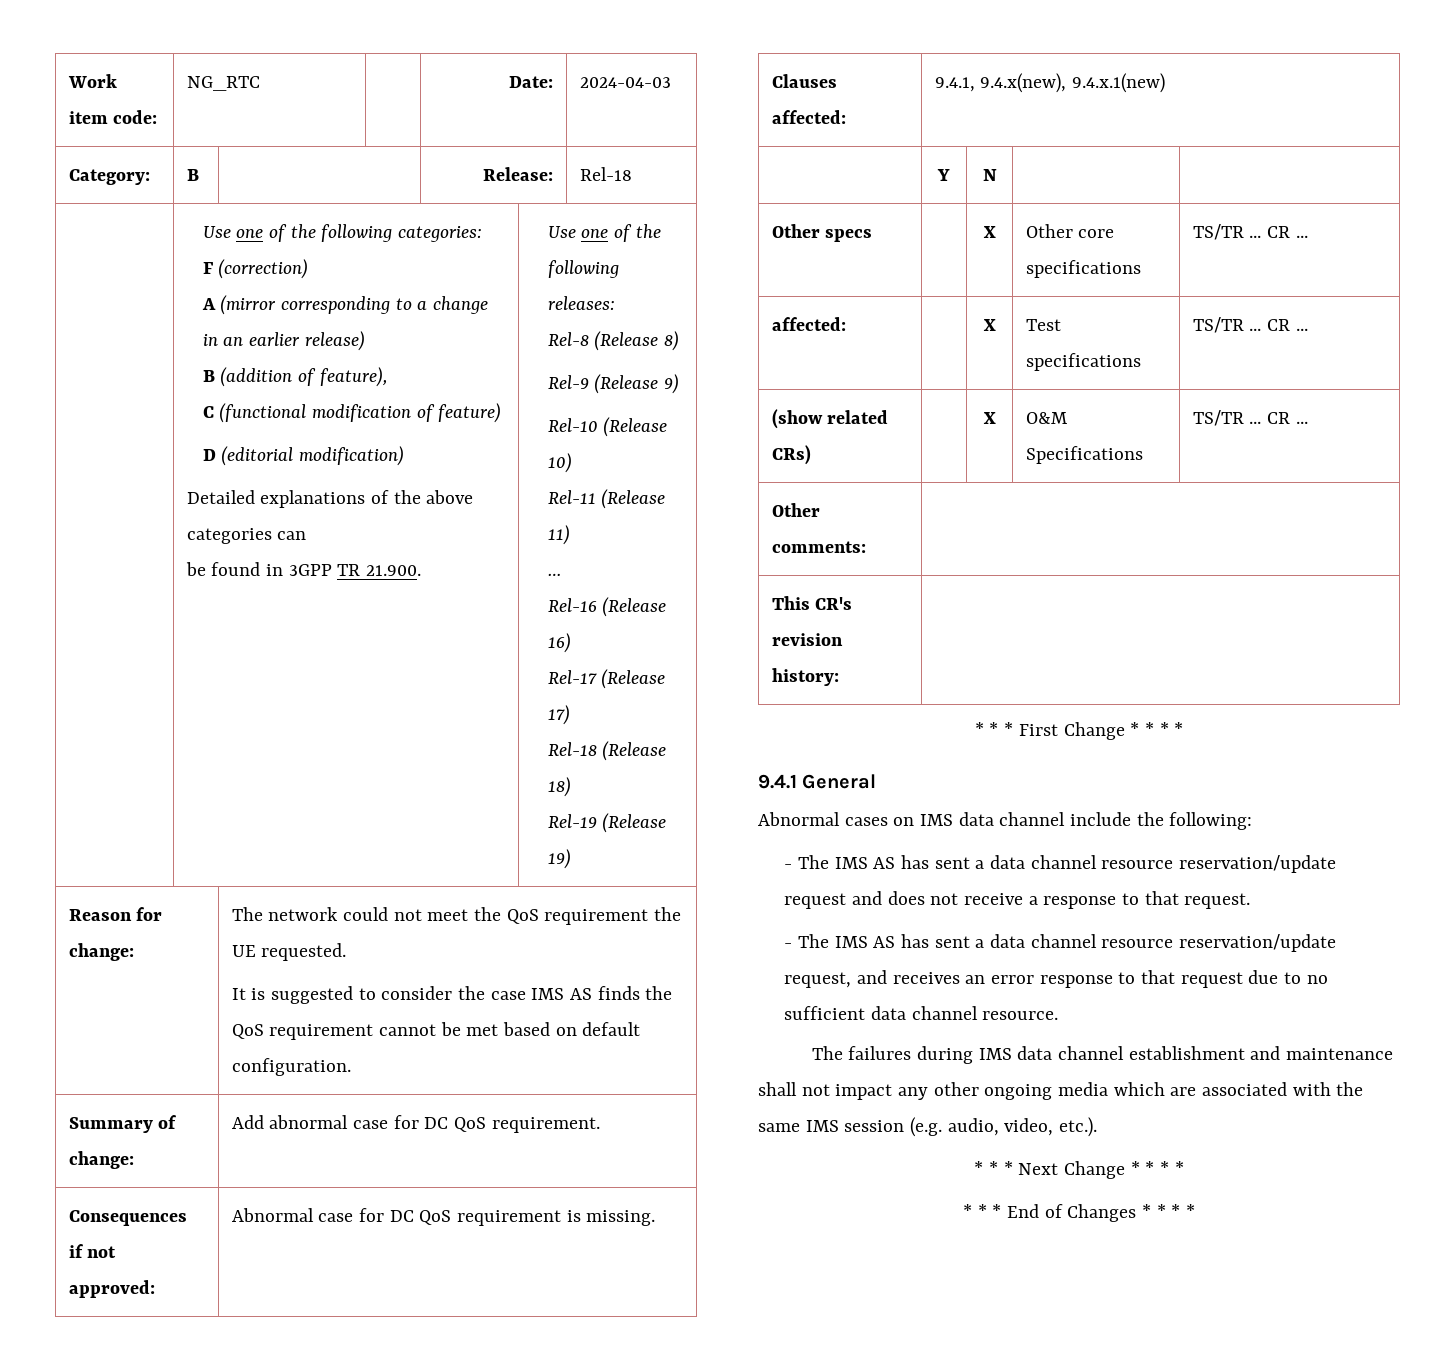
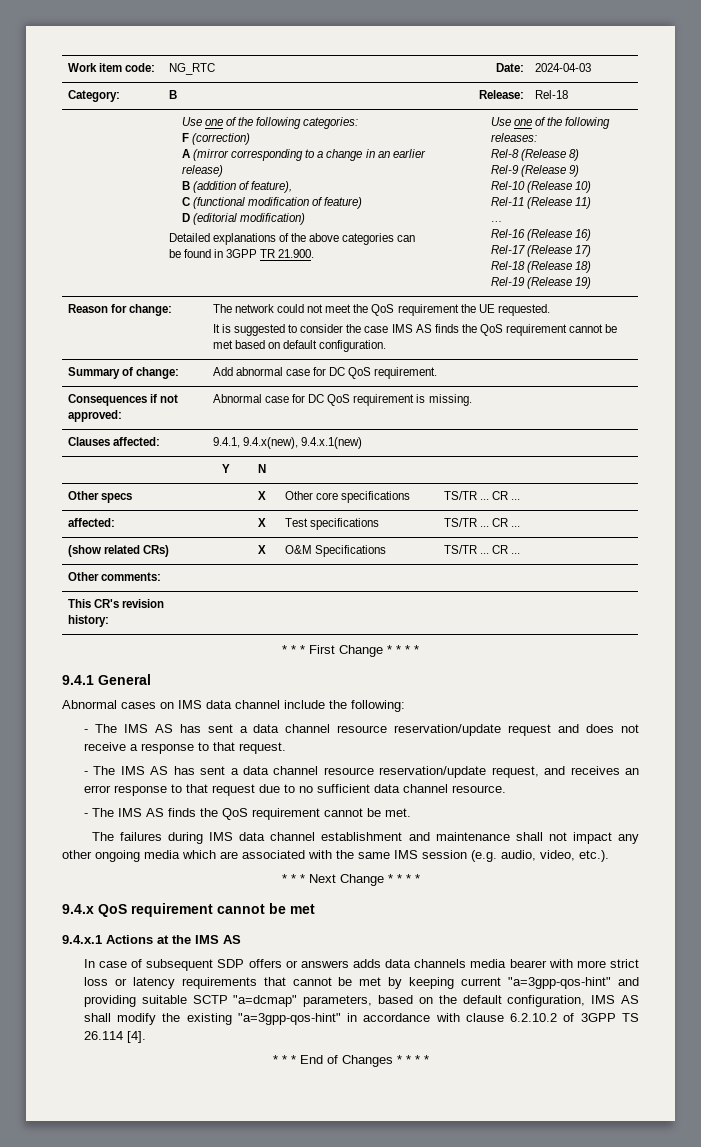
(1059, 1015) none -> [83,808,411,820] // - The IMS AS finds the QoS requirement cannot be met.
(1184, 1168) none -> [62,903,315,917] [62,935,241,944] [83,959,640,971] [83,977,639,989] [83,995,639,1007] [83,1013,639,1025] [83,1031,146,1043] // 9.4.x QoS requirement cannot be met // 9.4.x.1 Actions at the IMS AS // In case of subsequent SDP offers or answers adds data channels media bearer with more strict loss or latency requirements that cannot be met by keeping current "a=3gpp-qos-hint" and providing suitable SCTP "a=dcmap" parameters, based on the default configuration, IMS AS shall modify the existing "a=3gpp-qos-hint" in accordance with clause 6.2.10.2 of 3GPP TS 26.114 [4].

